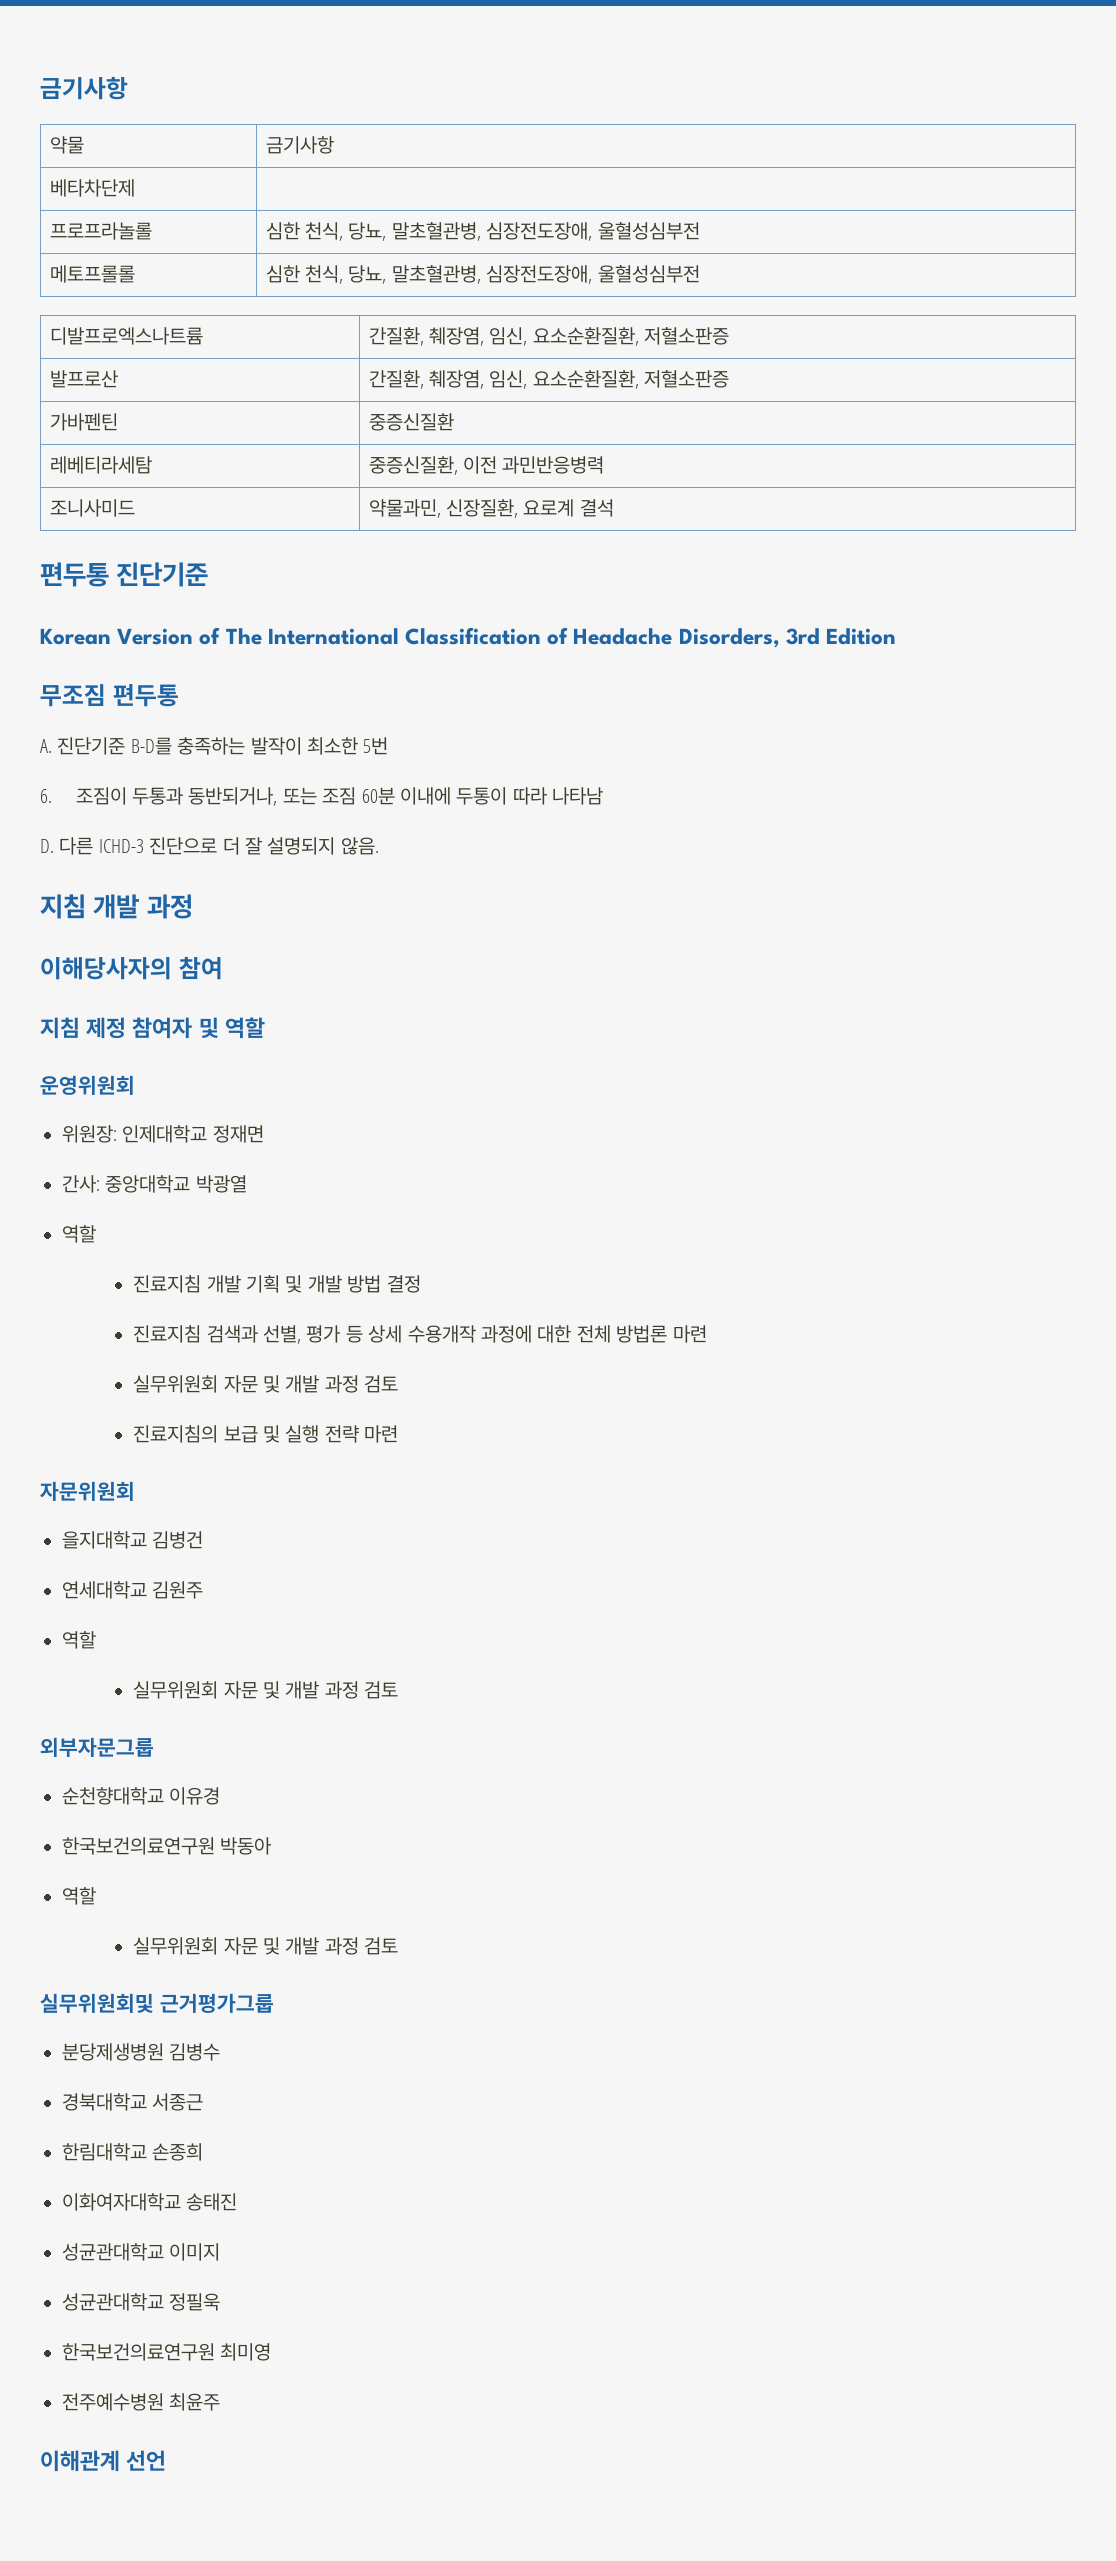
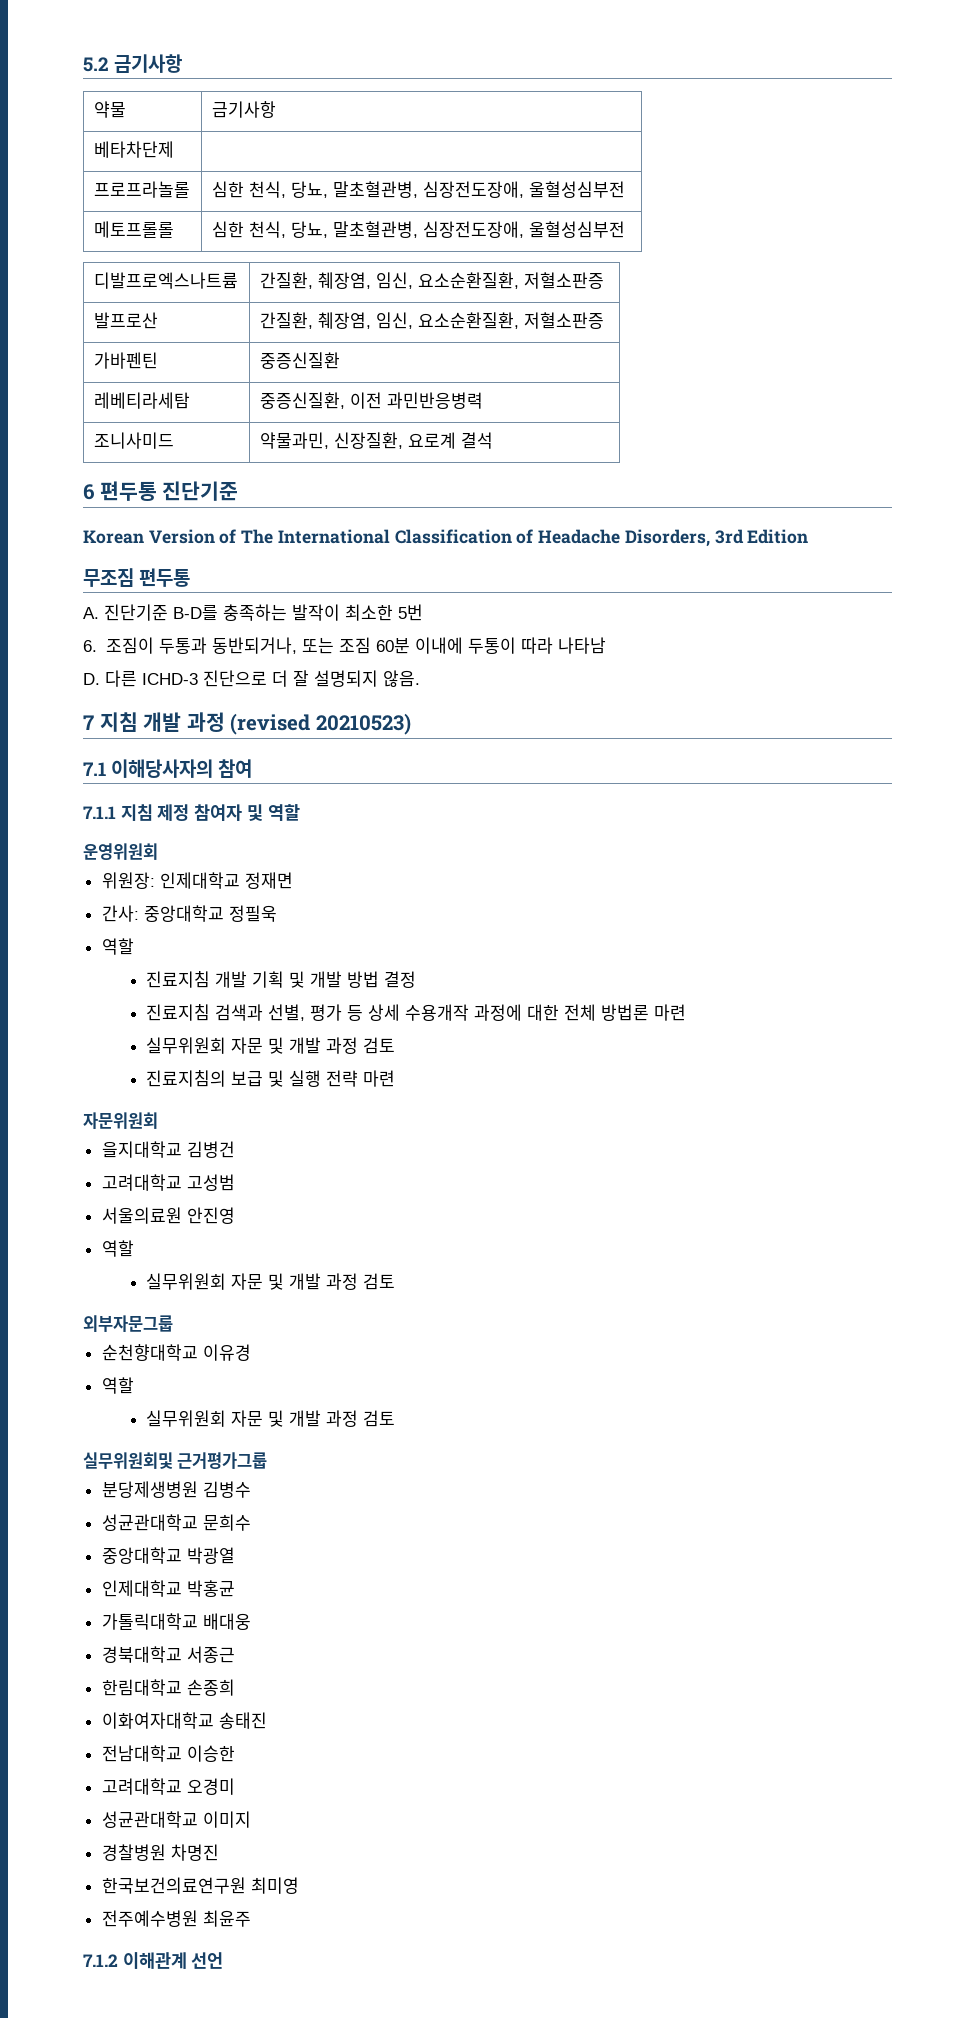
(40, 88) none -> [83,57,109,72] 5.2
(614, 508) none -> [83,484,95,500] 6
(379, 846) none -> [83,715,94,730] 7
(193, 906) // -> [230,713,411,735] [83,762,106,776] (revised 20210523) // 7.1
(223, 968) none -> [83,806,116,819] 7.1.1
[195,1175,247,1193] 박광열 -> [228,905,277,922] 정필욱
[62,1581,204,1599] 연세대학교 김원주 -> [101,1174,235,1191] [101,1207,235,1224] 고려대학교 고성범 // 서울의료원 안진영
[62,1837,273,1855] // 한국보건의료연구원 박동아 -> (251, 1352) none
(221, 2052) none -> [101,1514,251,1531] [101,1547,235,1564] [101,1580,235,1597] [101,1613,251,1630] // 성균관대학교 문희수 // 중앙대학교 박광열 // 인제대학교 박홍균 // 가톨릭대학교 배대웅
(238, 2202) none -> [101,1745,235,1762] [101,1778,235,1795] // 전남대학교 이승한 // 고려대학교 오경미
[62,2293,221,2311] 성균관대학교 정필욱 -> [101,1844,219,1861] 경찰병원 차명진
(221, 2402) none -> [83,1954,118,1967] 7.1.2

